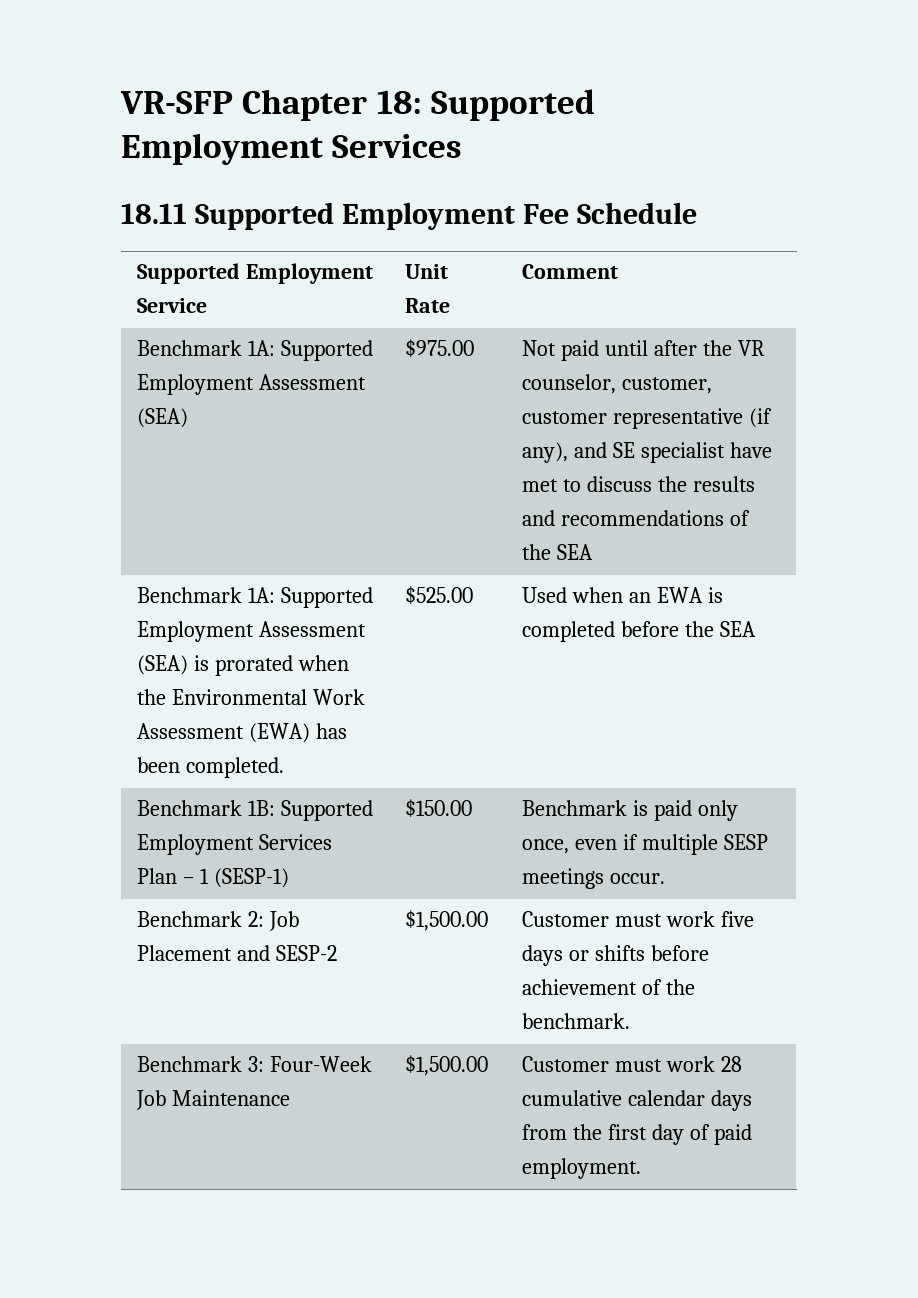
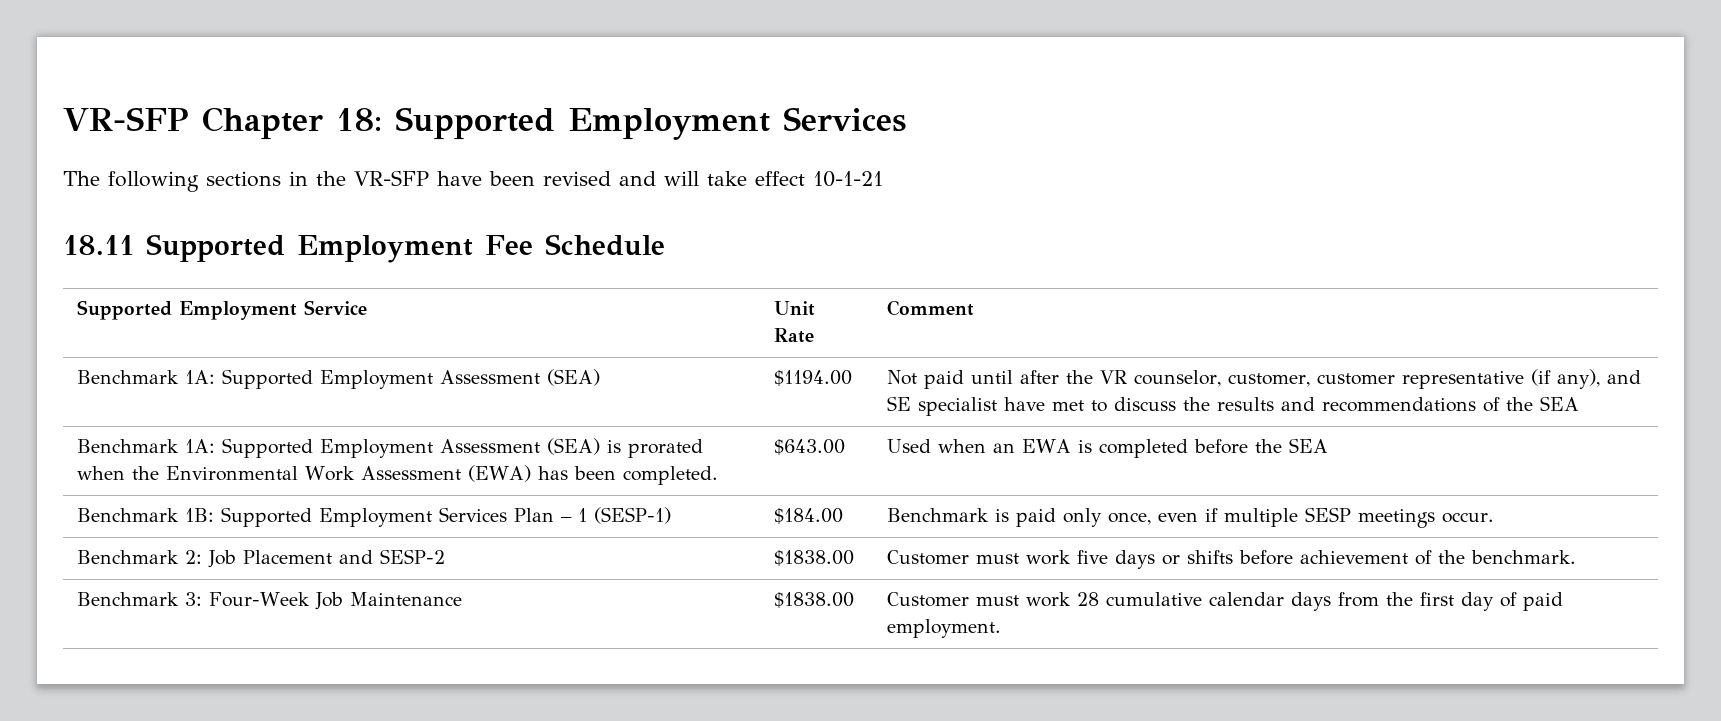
(463, 146) none -> [63,170,883,192] // The following sections in the VR-SFP have been revised and will take effect 10-1-21
[405,339,475,358] $975.00 -> [774,370,853,386] $1194.00
[405,586,474,605] $525.00 -> [774,439,846,455] $643.00
[405,799,473,818] $150.00 -> [774,508,844,524] $184.00
[405,910,489,931] $1,500.00 -> [774,550,855,566] $1838.00
[405,1055,489,1076] $1,500.00 -> [774,592,855,608] $1838.00

